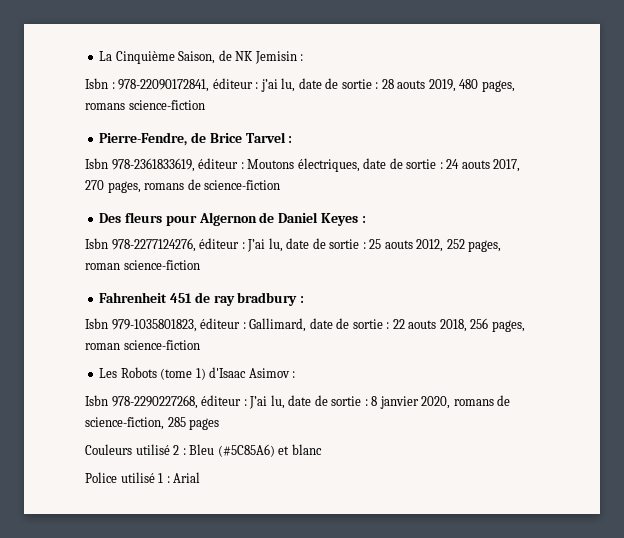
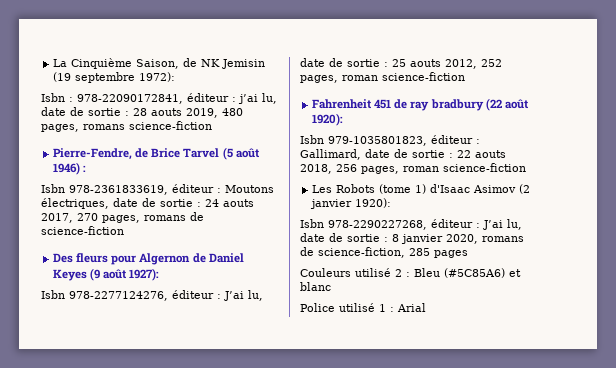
[300,54,304,61] : -> [53,72,176,83] (19 septembre 1972):
(286, 137) none -> [222,147,260,160] [53,162,81,175] (5 août 1946)
[361,216,366,223] : -> [90,268,160,281] (9 août 1927):
[300,296,305,303] : -> [485,98,529,111] [312,113,344,126] (22 août 1920):
[292,371,296,378] : -> [519,184,531,194] [310,198,392,209] (2 janvier 1920):

